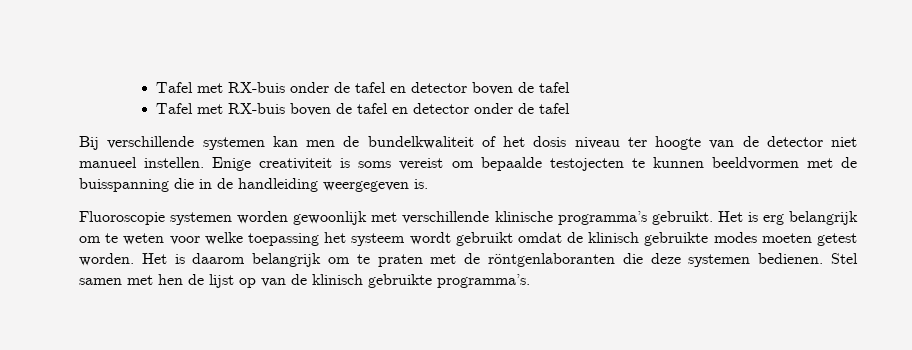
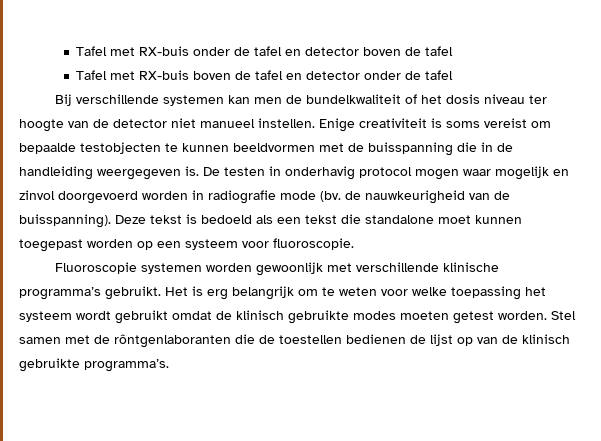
[549,158,624,171] testojecten -> [80,142,161,154] testobjecten
(428, 184) none -> [203,166,569,180] [19,190,510,204] [19,214,522,228] [19,238,354,252] De testen in onderhavig protocol mogen waar mogelijk en zinvol doorgevoerd worden in radiografie mode (bv. de nauwkeurigheid van de buisspanning). Deze tekst is bedoeld als een tekst die standalone moet kunnen toegepast worden op een systeem voor fluoroscopie.
[141,253,858,267] [79,274,183,285] Het is daarom belangrijk om te praten met de röntgenlaboranten die deze systemen bedienen. Stel samen met hen -> [551,311,576,320] [19,334,406,348] Stel samen met de rôntgenlaboranten die de toestellen bedienen

